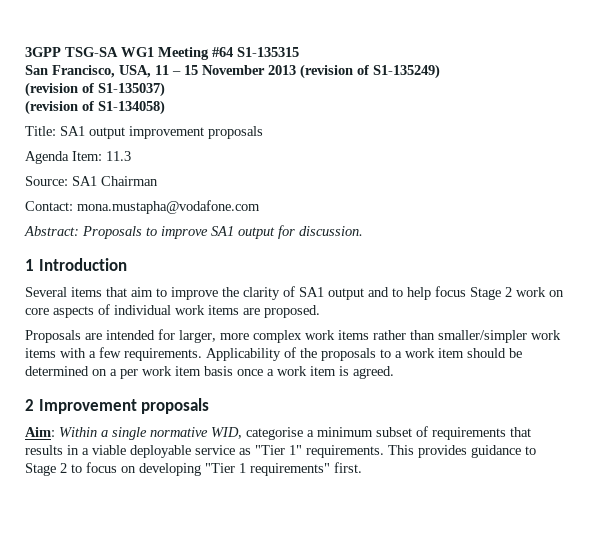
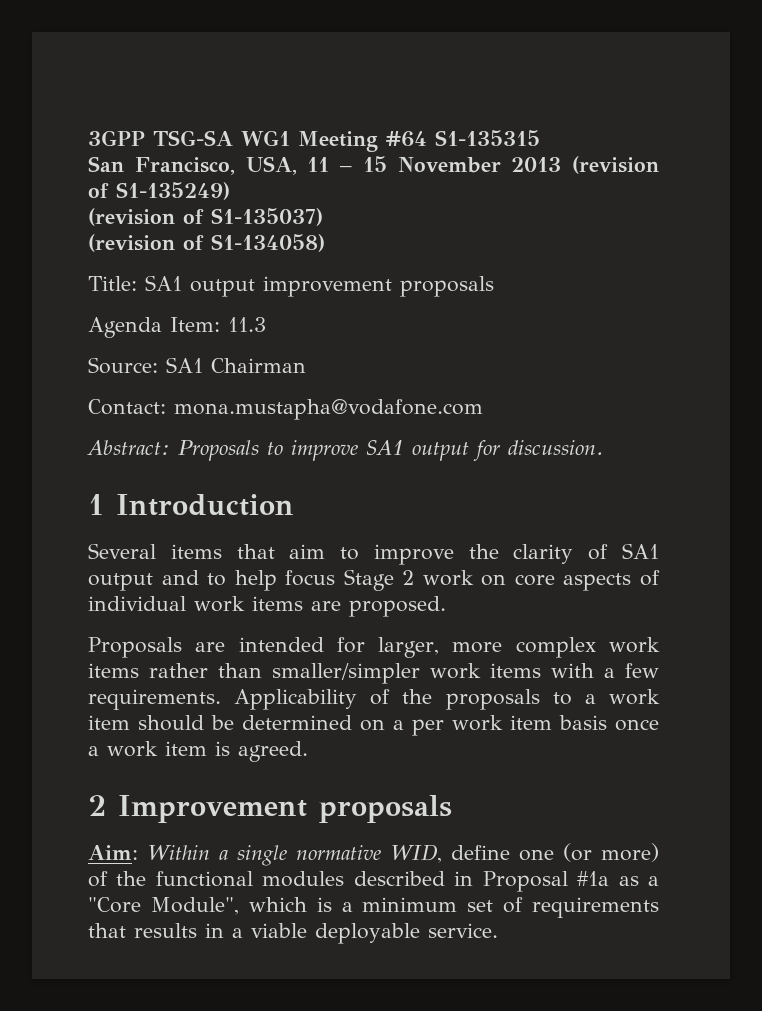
[246,427,303,440] categorise -> [450,843,659,862] [88,871,660,892] [88,897,332,915] define one (or more) of the functional modules described in Proposal #1a as a "Core Module", which is
[376,427,412,437] subset -> [467,900,494,912] set
[195,445,536,458] [25,462,362,476] service as "Tier 1" requirements. This provides guidance to Stage 2 to focus on developing "Tier 1 requirements" first. -> [428,923,498,938] service.

